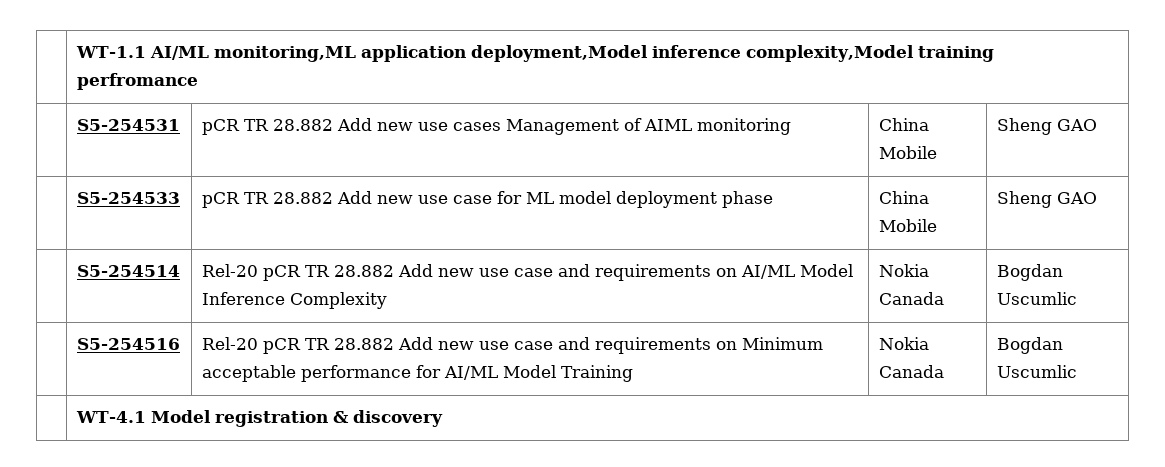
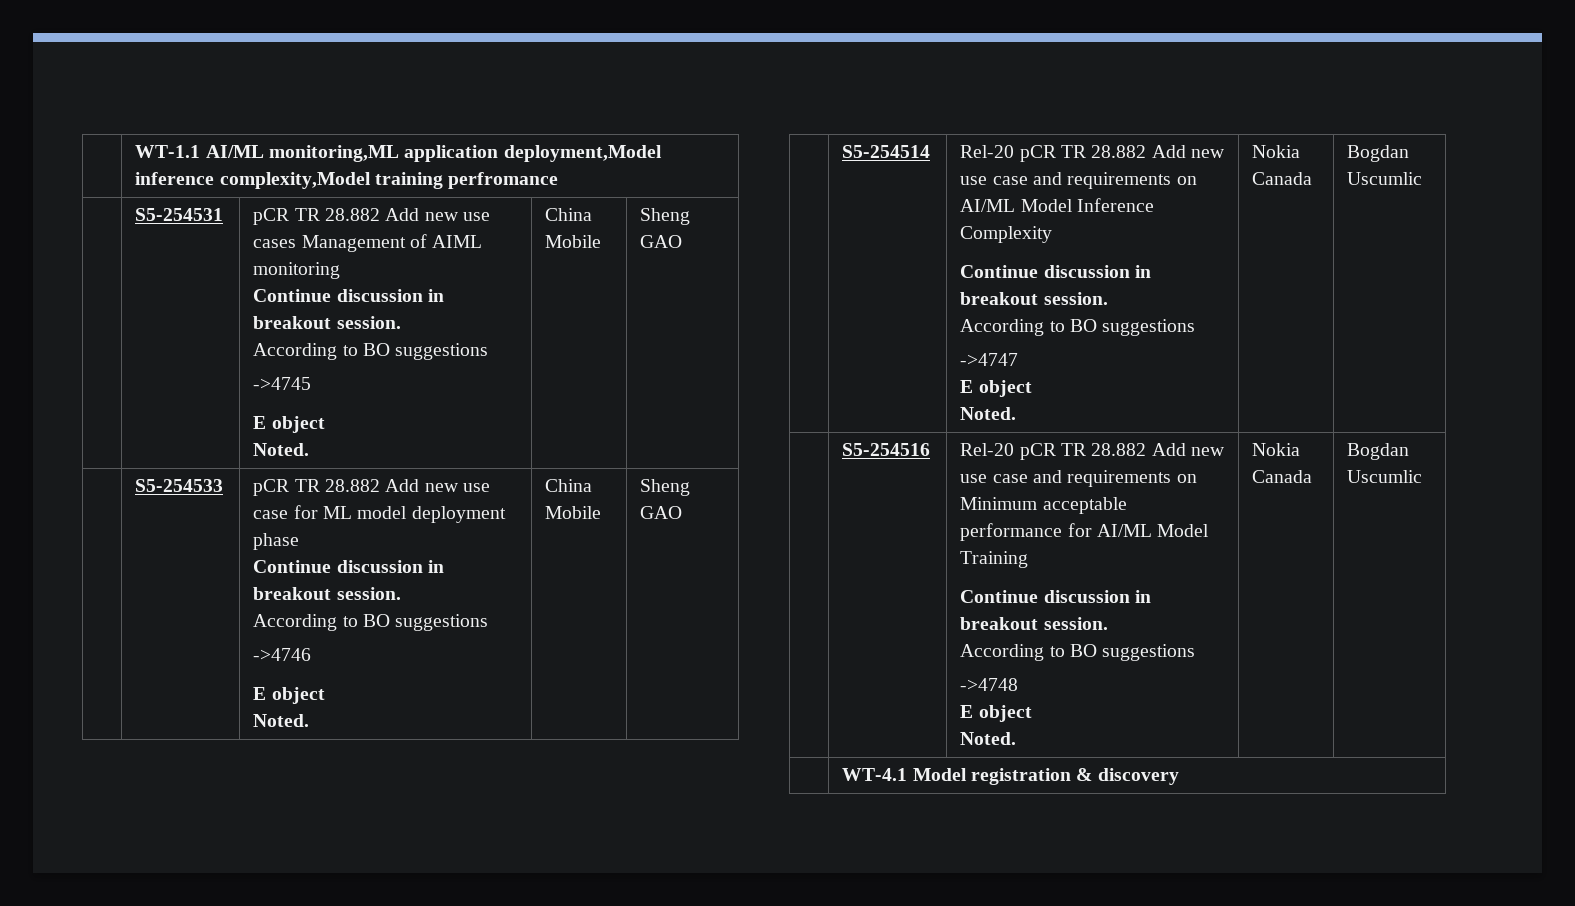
(791, 126) none -> [253,289,445,302] [253,316,401,329] [253,343,489,360] [253,377,312,390] [253,416,325,433] [253,443,310,456] // Continue discussion in breakout session. // According to BO suggestions // ->4745 // E object // Noted.
(773, 199) none -> [253,560,445,573] [253,587,401,600] [253,614,489,631] [253,648,312,661] [253,687,325,704] [253,714,310,727] // Continue discussion in breakout session. // According to BO suggestions // ->4746 // E object // Noted.
(387, 300) none -> [960,265,1152,278] [960,292,1108,305] [960,319,1196,336] [960,353,1019,366] [960,380,1032,397] [960,407,1017,420] // Continue discussion in breakout session. // According to BO suggestions // ->4747 // E object // Noted.
(633, 373) none -> [960,590,1152,603] [960,617,1108,630] [960,644,1196,661] [960,678,1019,691] [960,705,1032,722] [960,732,1017,745] // Continue discussion in breakout session. // According to BO suggestions // ->4748 // E object // Noted.

